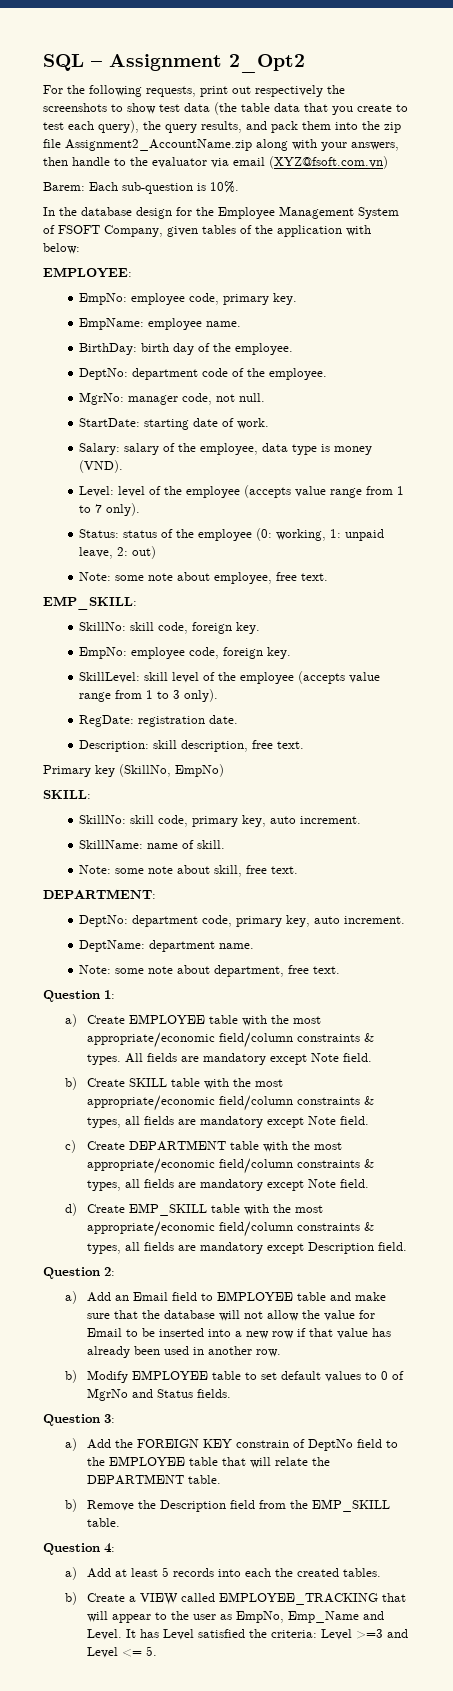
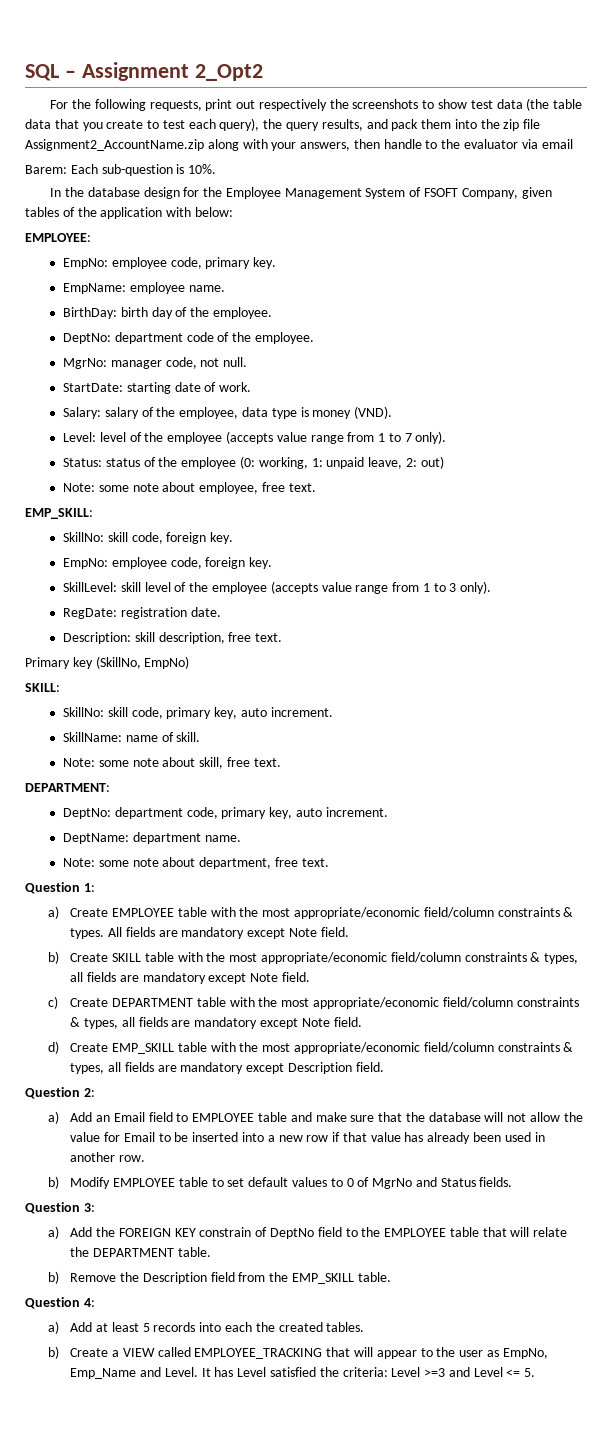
[269,156,388,169] (XYZ@fsoft.com.vn) -> (573, 144) none

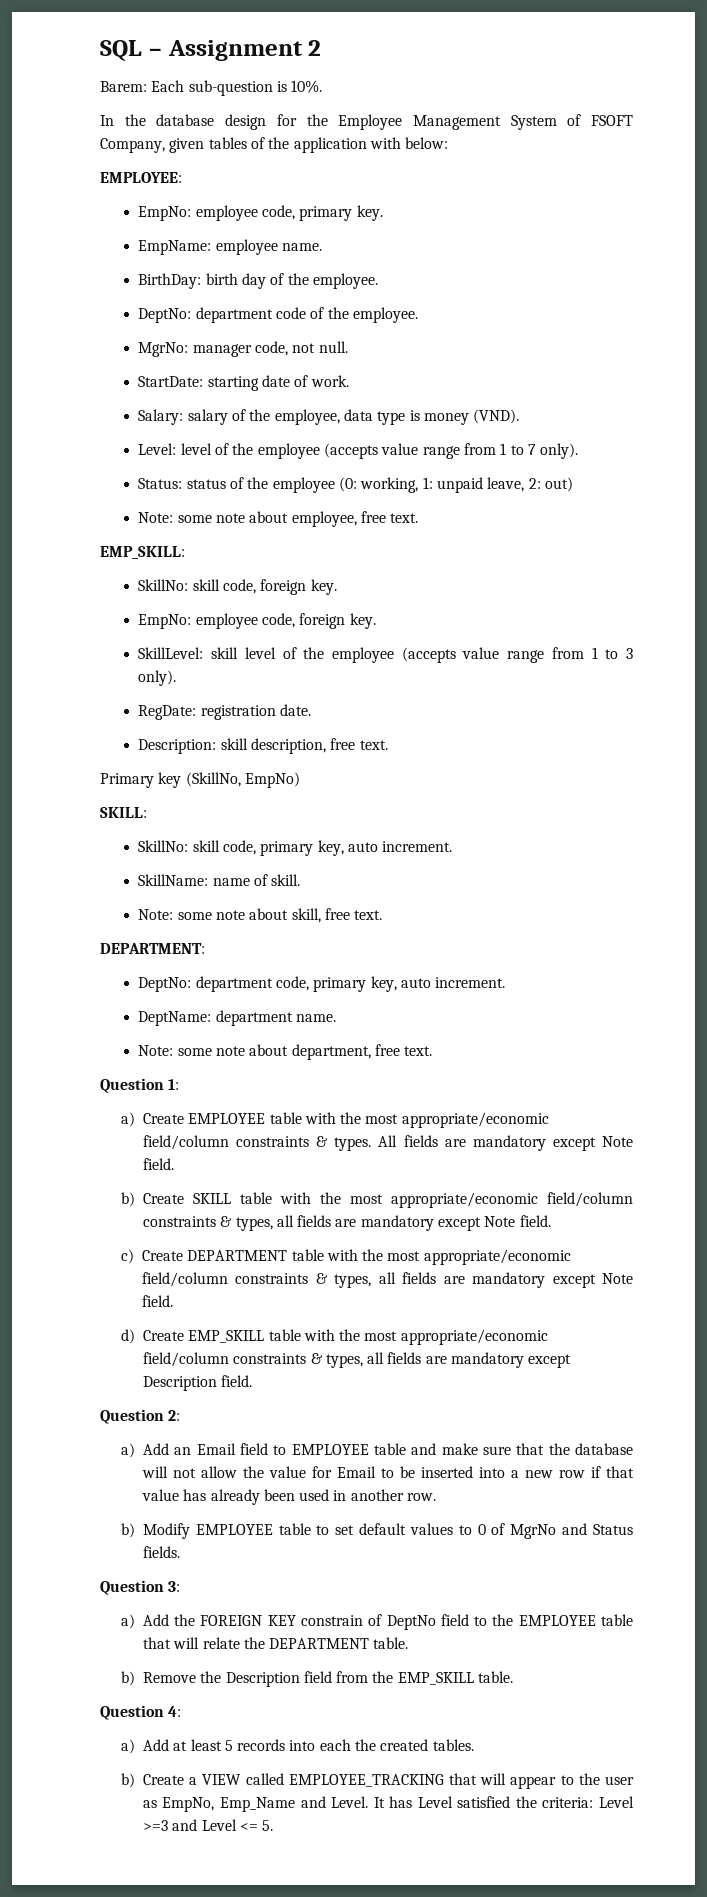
[194,64,263,81] [50,98,583,111] [25,118,541,131] [25,139,573,151] 2_Opt2 // For the following requests, print out respectively the screenshots to show test data (the table data that you create to test each query), the query results, and pack them into the zip file Assignment2_AccountName.zip along with your answers, then handle to the evaluator via email -> [308,40,322,56] 2

